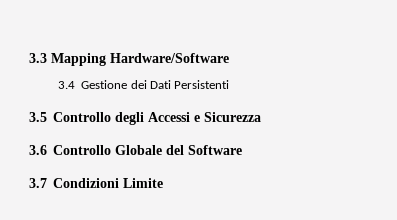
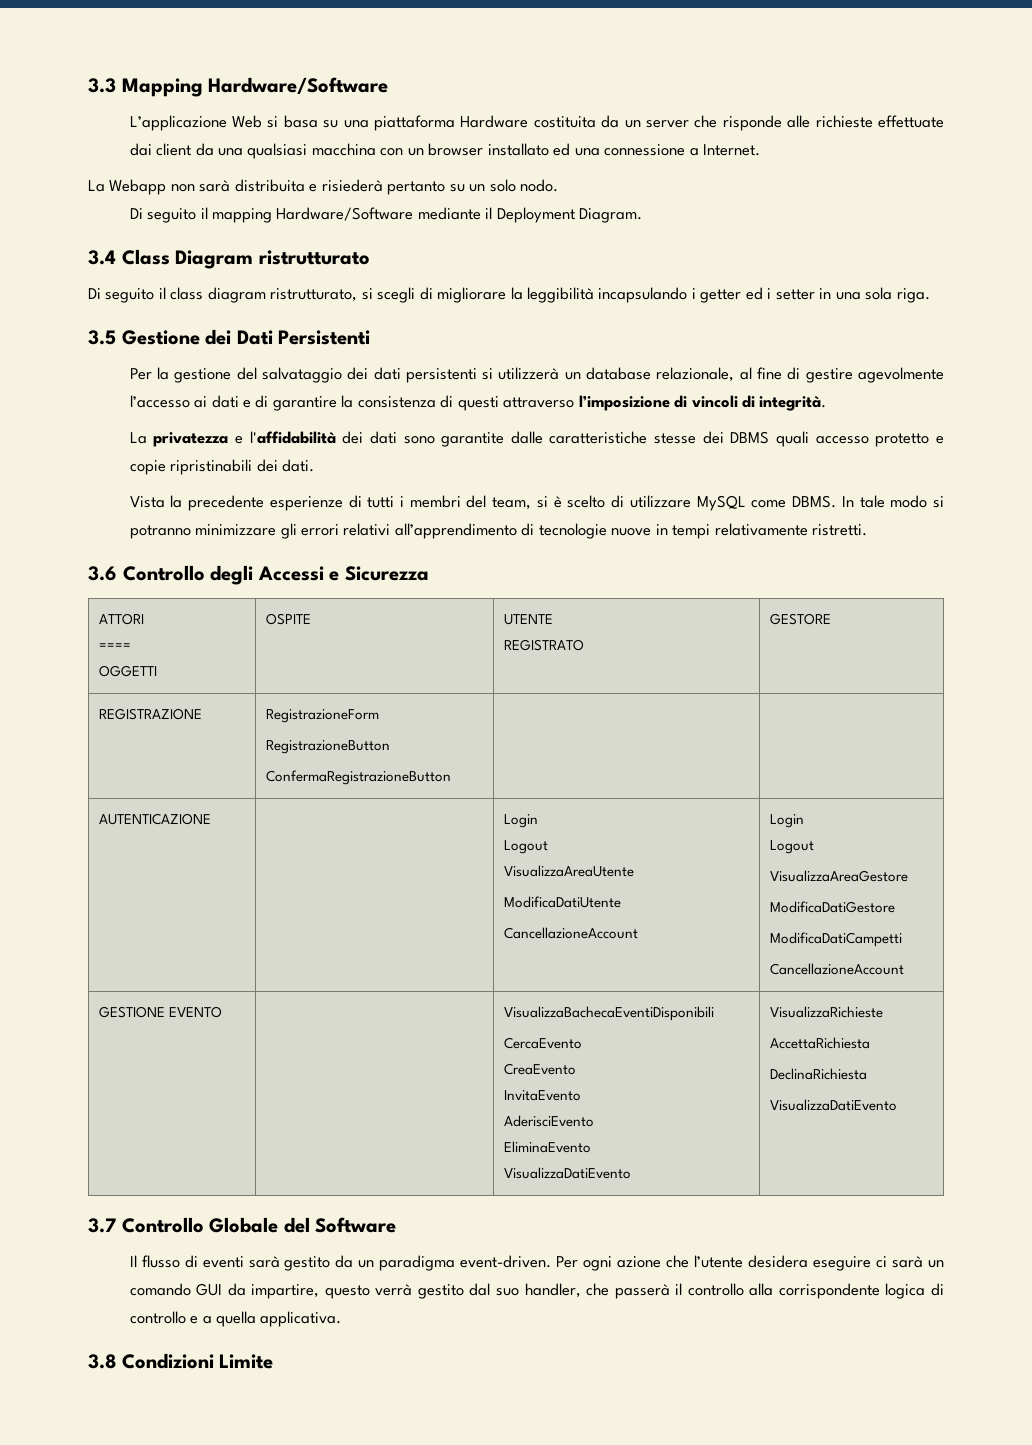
[58,80,230,89] [29,112,47,122] 3.4 Gestione dei Dati Persistenti // 3.5 -> [129,115,945,131] [129,143,760,159] [88,179,559,195] [129,207,643,223] [88,249,370,269] [88,287,930,303] [88,329,371,345] [129,367,944,383] [129,395,827,411] [129,431,945,447] [129,459,314,475] [129,495,944,511] [129,523,868,539] [88,566,117,581] L’applicazione Web si basa su una piattaforma Hardware costituita da un server che risponde alle richieste effettuate dai client da una qualsiasi macchina con un browser installato ed una connessione a Internet. // La Webapp non sarà distribuita e risiederà pertanto su un solo nodo. // Di seguito il mapping Hardware/Software mediante il Deployment Diagram. // 3.4 Class Diagram ristrutturato // Di seguito il class diagram ristrutturato, si scegli di migliorare la leggibilità incapsulando i getter ed i setter in una sola riga. // 3.5 Gestione dei Dati Persistenti // Per la gestione del salvataggio dei dati persistenti si utilizzerà un database relazionale, al fine di gestire agevolmente l’accesso ai dati e di garantire la consistenza di questi attraverso l’imposizione di vincoli di integrità. // La privatezza e l'affidabilità dei dati sono garantite dalle caratteristiche stesse dei DBMS quali accesso protetto e copie ripristinabili dei dati. // Vista la precedente esperienze di tutti i membri del team, si è scelto di utilizzare MySQL come DBMS. In tale modo si potranno minimizzare gli errori relativi all’apprendimento di tecnologie nuove in tempi relativamente ristretti. // 3.6
[29,145,243,155] [29,178,47,188] // 3.6 Controllo Globale del Software // 3.7 -> [98,613,144,625] [98,643,131,650] [98,665,157,677] [265,613,311,625] [503,614,553,625] [503,639,584,651] [769,613,831,625] [98,708,202,720] [265,709,379,723] [265,740,390,754] [265,770,451,785] [98,813,211,825] [503,814,538,828] [503,840,548,854] [503,865,634,877] [503,896,621,908] [503,927,638,939] [769,814,804,828] [769,840,814,854] [769,870,908,882] [769,901,895,913] [769,932,902,947] [769,963,904,975] [98,1006,222,1018] [503,1006,714,1021] [503,1037,582,1049] [503,1063,576,1075] [503,1090,581,1101] [503,1115,594,1127] [503,1141,591,1153] [503,1167,631,1179] [769,1006,883,1018] [769,1037,870,1049] [769,1068,867,1080] [769,1099,897,1111] [88,1217,397,1233] [129,1255,944,1271] [129,1283,944,1299] [129,1311,342,1327] [88,1354,116,1369] // ATTORI // ==== // OGGETTI | OSPITE | UTENTE // REGISTRATO | GESTORE // REGISTRAZIONE | RegistrazioneForm // RegistrazioneButton // ConfermaRegistrazioneButton | | // AUTENTICAZIONE | | Login // Logout // VisualizzaAreaUtente // ModificaDatiUtente // CancellazioneAccount | Login // Logout // VisualizzaAreaGestore // ModificaDatiGestore // ModificaDatiCampetti // CancellazioneAccount // GESTIONE EVENTO | | VisualizzaBachecaEventiDisponibili // CercaEvento // CreaEvento // InvitaEvento // AderisciEvento // EliminaEvento // VisualizzaDatiEvento | VisualizzaRichieste // AccettaRichiesta // DeclinaRichiesta // VisualizzaDatiEvento // 3.7 Controllo Globale del Software // Il flusso di eventi sarà gestito da un paradigma event-driven. Per ogni azione che l’utente desidera eseguire ci sarà un comando GUI da impartire, questo verrà gestito dal suo handler, che passerà il controllo alla corrispondente logica di controllo e a quella applicativa. // 3.8

